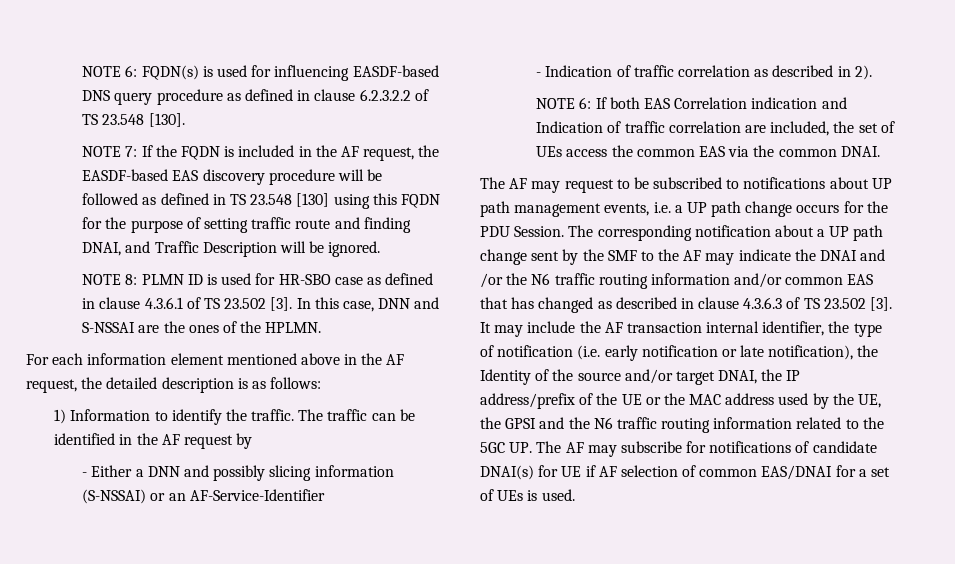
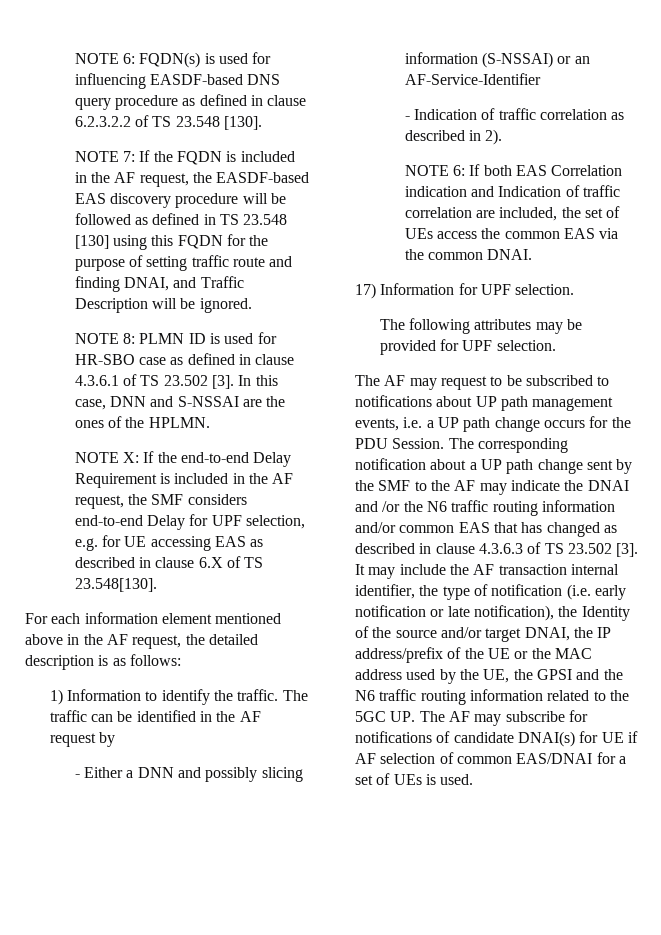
(322, 327) none -> [74,451,292,467] [74,473,294,488] [74,494,247,509] [74,514,305,530] [74,535,264,551] [74,556,264,568] [74,578,157,592] // NOTE X: If the end-to-end Delay Requirement is included in the AF request, the SMF considers end-to-end Delay for UPF selection, e.g. for UE accessing EAS as described in clause 6.X of TS 23.548[130].
(880, 151) none -> [355,283,575,299] [379,318,583,334] [379,339,556,355] // 17) Information for UPF selection. // The following attributes may be provided for UPF selection.

